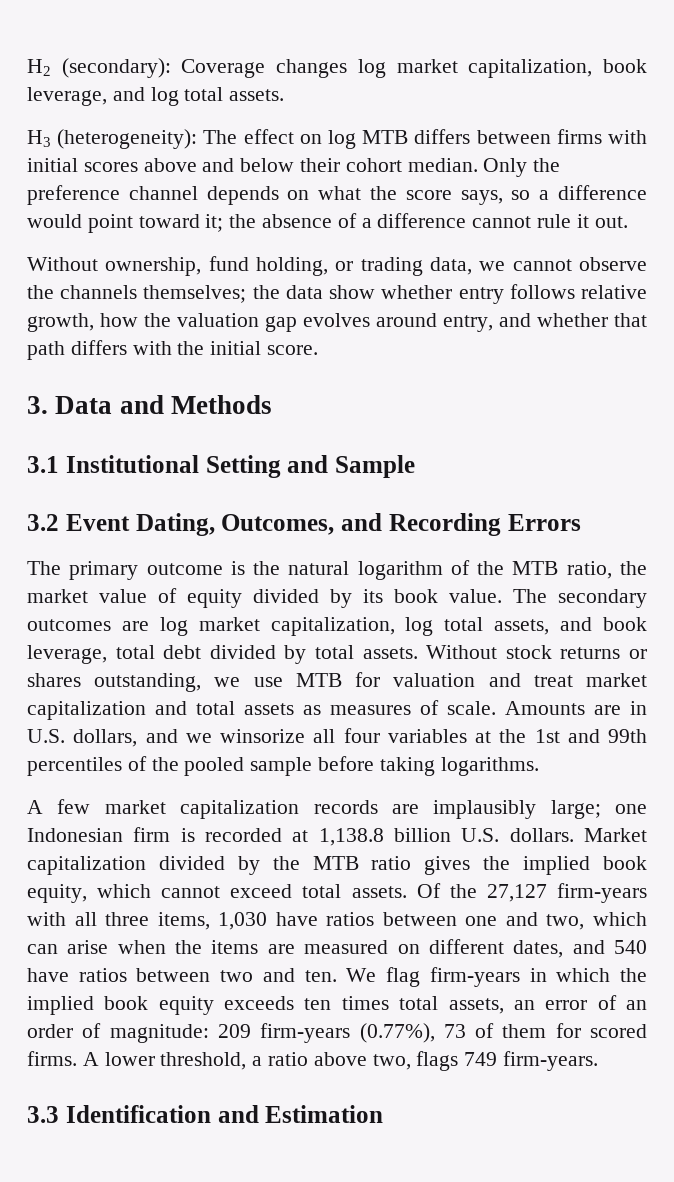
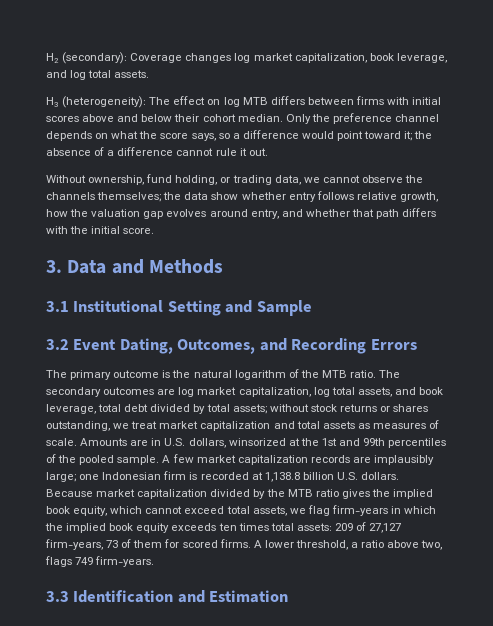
[566,561,647,579] [27,588,502,608] ratio, the market value of equity divided by its book value. -> [350,370,377,378] ratio.
[362,645,498,659] assets. Without -> [232,404,309,414] assets; without
[253,672,521,687] use MTB for valuation and -> (130, 426) none
[145,728,467,743] and we winsorize all four variables -> [228,438,286,446] winsorized
[250,756,539,776] sample before taking logarithms. // -> [117,455,160,465] sample.
[583,828,647,842] Market -> [46,489,136,497] Because market
[351,883,647,903] [27,912,647,930] [27,939,648,958] [27,968,377,982] assets. Of the 27,127 firm-years with all three items, 1,030 have ratios between one and two, which can arise when the items are measured on different dates, and 540 have ratios between two and ten. We -> [252,506,306,516] assets, we
[448,995,648,1014] [27,1023,435,1043] assets, an error of an order of magnitude: 209 firm-years (0.77%), -> [296,522,402,533] [45,539,103,550] assets: 209 of 27,127 firm-years,

